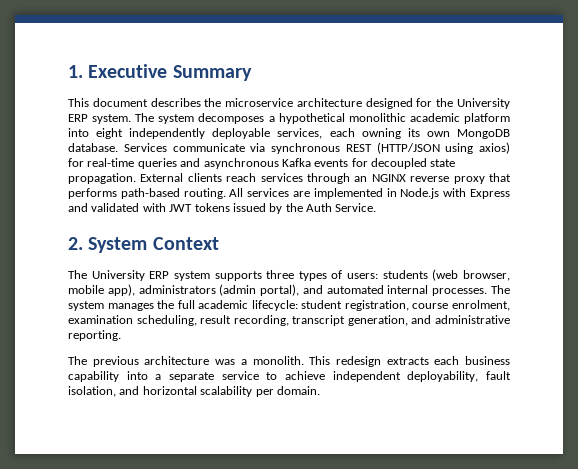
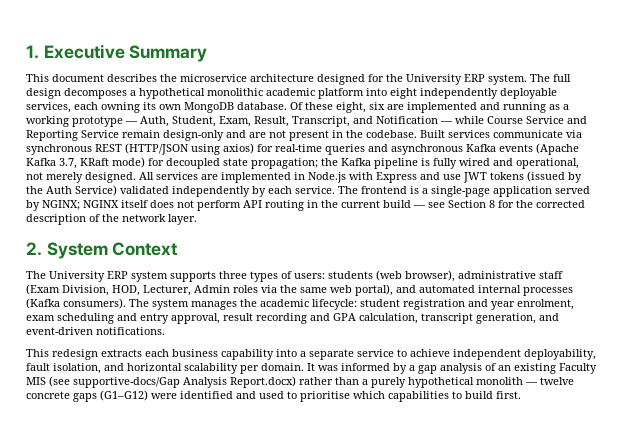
[158,114,195,124] system -> [553,74,571,82] [26,88,61,99] full design
[123,143,167,152] Services -> [290,102,569,113] [26,116,587,127] [26,130,490,141] Of these eight, six are implemented and running as a working prototype — Auth, Student, Exam, Result, Transcript, and Notification — while Course Service and Reporting Service remain design-only and are not present in the codebase. Built services
[351,158,456,169] [68,173,511,184] [68,188,226,199] for decoupled state propagation. External clients reach services through an NGINX reverse proxy that performs path-based routing. -> [536,143,579,155] [26,157,579,169] [26,172,136,183] (Apache Kafka 3.7, KRaft mode) for decoupled state propagation; the Kafka pipeline is fully wired and operational, not merely designed.
[91,203,166,212] validated with -> [443,174,461,180] use
[232,203,266,212] issued -> [527,171,565,182] (issued
[335,203,377,212] Service. -> [75,185,590,197] [26,200,585,211] [26,214,197,225] Service) validated independently by each service. The frontend is a single-page application served by NGINX; NGINX itself does not perform API routing in the current build — see Section 8 for the corrected description of the network layer.
[462,270,510,281] [68,284,257,296] browser, mobile app), administrators (admin -> [405,270,563,282] [26,284,352,296] browser), administrative staff (Exam Division, HOD, Lecturer, Admin roles via the same web
[432,288,488,296] processes. -> [523,287,573,296] [26,298,126,309] processes (Kafka consumers).
[177,300,195,309] full -> (257, 303) none
[344,300,510,311] [68,315,510,326] [68,330,121,341] [68,356,304,367] registration, course enrolment, examination scheduling, result recording, transcript generation, and administrative reporting. // The previous architecture was a monolith. -> [403,299,574,310] [26,313,559,324] [26,327,165,335] registration and year enrolment, exam scheduling and entry approval, result recording and GPA calculation, transcript generation, and event-driven notifications. //
(320, 390) none -> [307,363,597,374] [26,376,574,388] [26,390,521,402] It was informed by a gap analysis of an existing Faculty MIS (see supportive-docs/Gap Analysis Report.docx) rather than a purely hypothetical monolith — twelve concrete gaps (G1–G12) were identified and used to prioritise which capabilities to build first.

